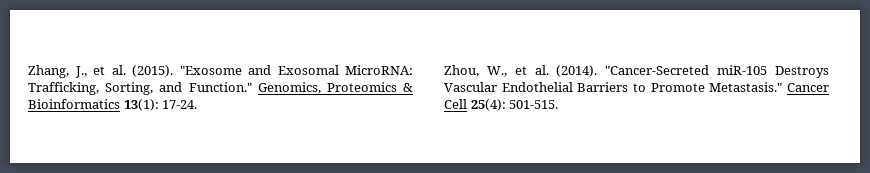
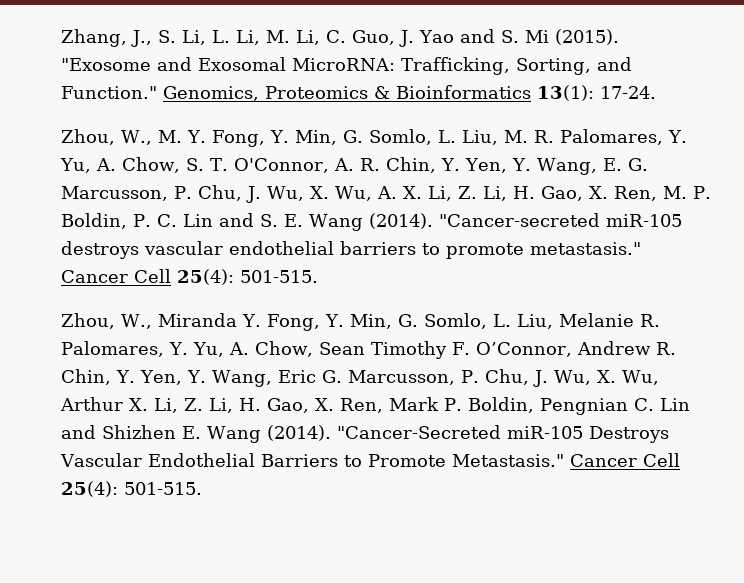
[92,65,126,75] et al. -> [157,29,549,47] S. Li, L. Li, M. Li, C. Guo, J. Yao and S. Mi
[514,65,549,75] et al. -> [157,129,687,147] [60,157,648,175] [61,185,711,203] [61,213,682,231] [61,241,641,259] [61,269,318,285] [61,313,660,331] [61,341,676,359] [61,369,659,387] [60,397,690,415] [61,425,261,443] M. Y. Fong, Y. Min, G. Somlo, L. Liu, M. R. Palomares, Y. Yu, A. Chow, S. T. O'Connor, A. R. Chin, Y. Yen, Y. Wang, E. G. Marcusson, P. Chu, J. Wu, X. Wu, A. X. Li, Z. Li, H. Gao, X. Ren, M. P. Boldin, P. C. Lin and S. E. Wang (2014). "Cancer-secreted miR-105 destroys vascular endothelial barriers to promote metastasis." Cancer Cell 25(4): 501-515. // Zhou, W., Miranda Y. Fong, Y. Min, G. Somlo, L. Liu, Melanie R. Palomares, Y. Yu, A. Chow, Sean Timothy F. O’Connor, Andrew R. Chin, Y. Yen, Y. Wang, Eric G. Marcusson, P. Chu, J. Wu, X. Wu, Arthur X. Li, Z. Li, H. Gao, X. Ren, Mark P. Boldin, Pengnian C. Lin and Shizhen E. Wang

